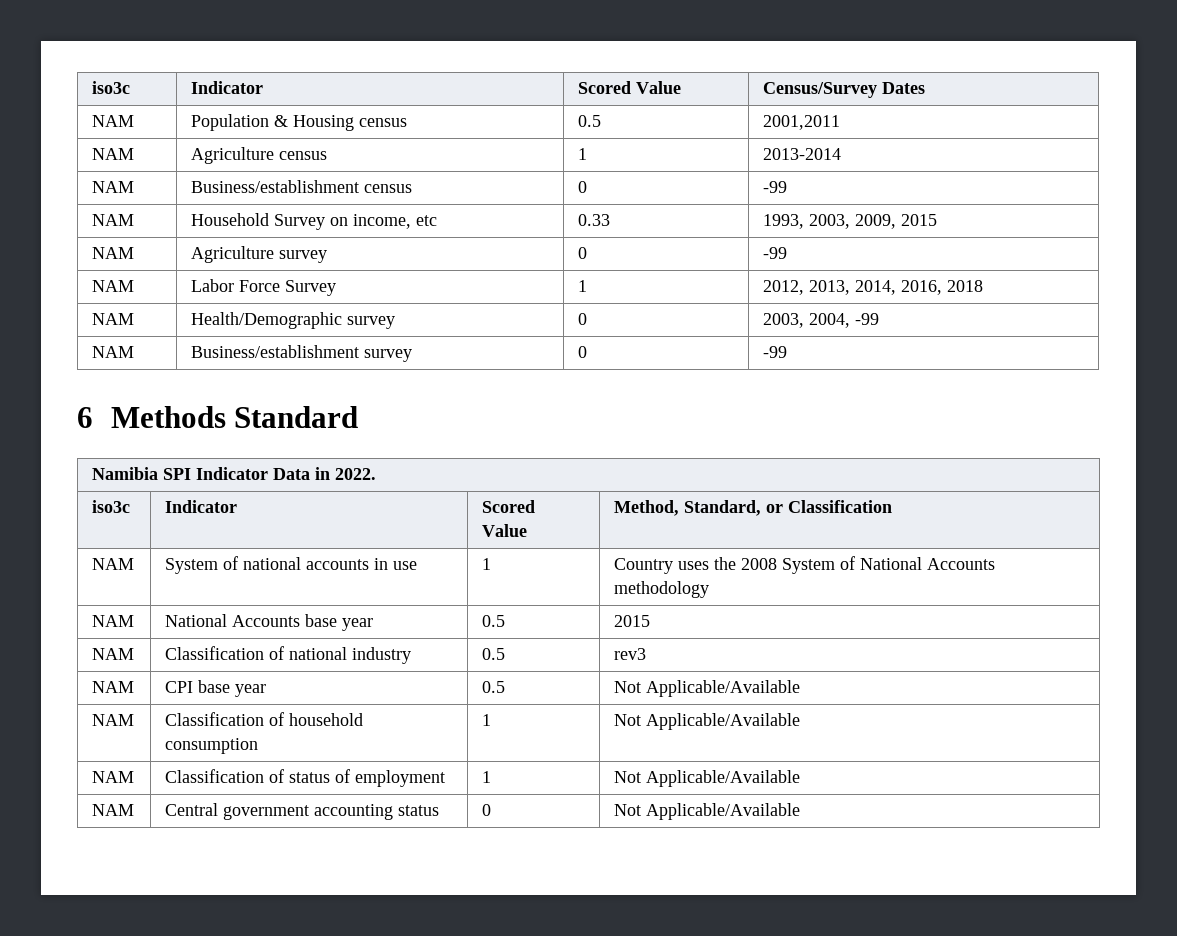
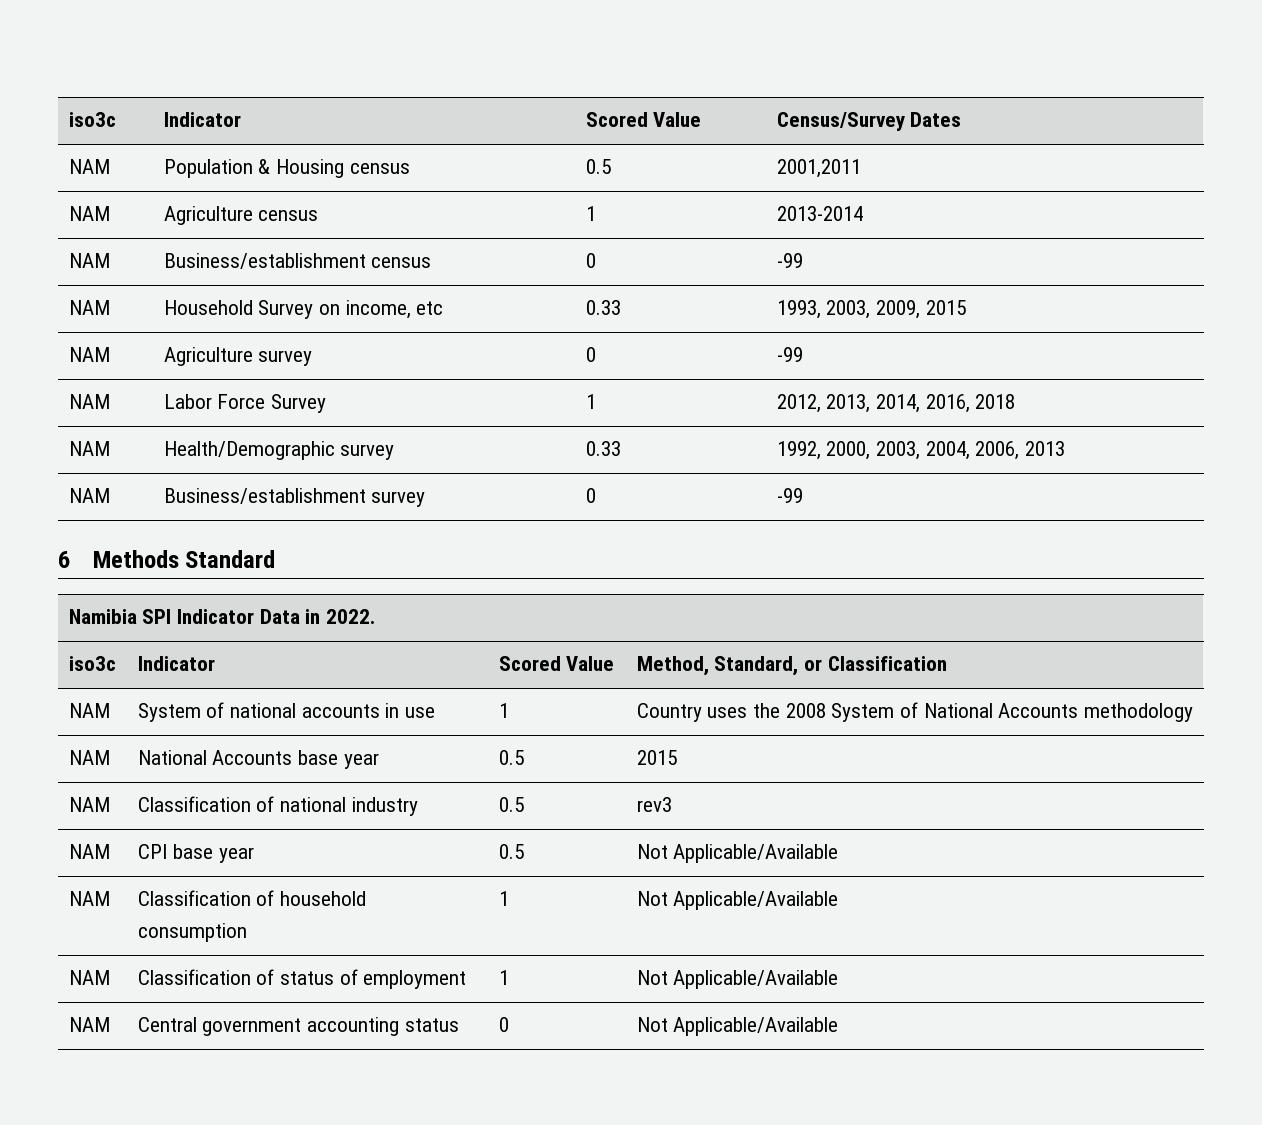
[578,313,588,325] [763,313,880,328] 0 | 2003, 2004, -99 -> [585,441,621,456] [776,441,1066,460] 0.33 | 1992, 2000, 2003, 2004, 2006, 2013

